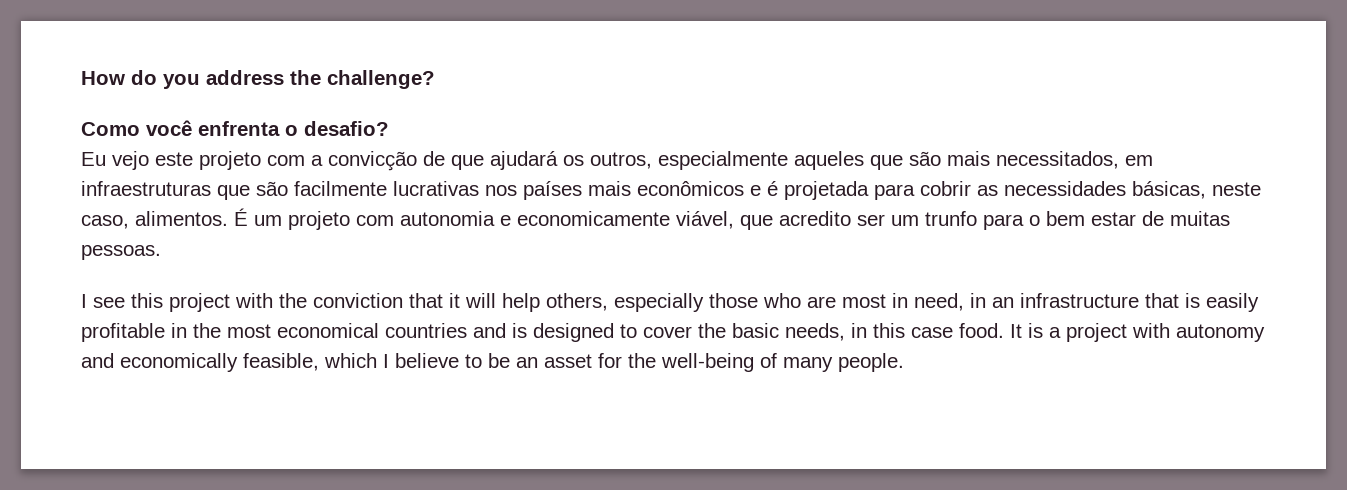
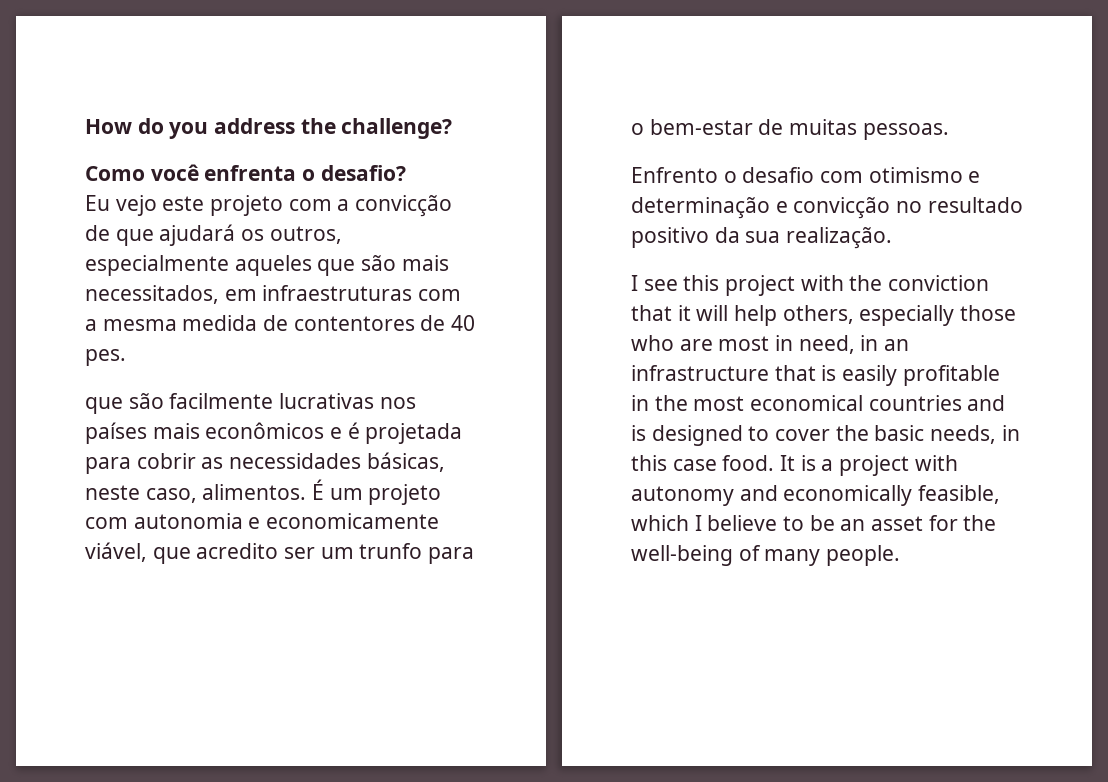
(211, 188) none -> [418,289,462,301] [85,315,476,331] [85,349,126,366] com a mesma medida de contentores de 40 pes. //
[1046,211,1136,226] bem estar -> [649,119,753,135] bem-estar
(161, 252) none -> [631,167,981,183] [631,197,1023,219] [631,227,893,249] // Enfrento o desafio com otimismo e determinação e convicção no resultado positivo da sua realização.

